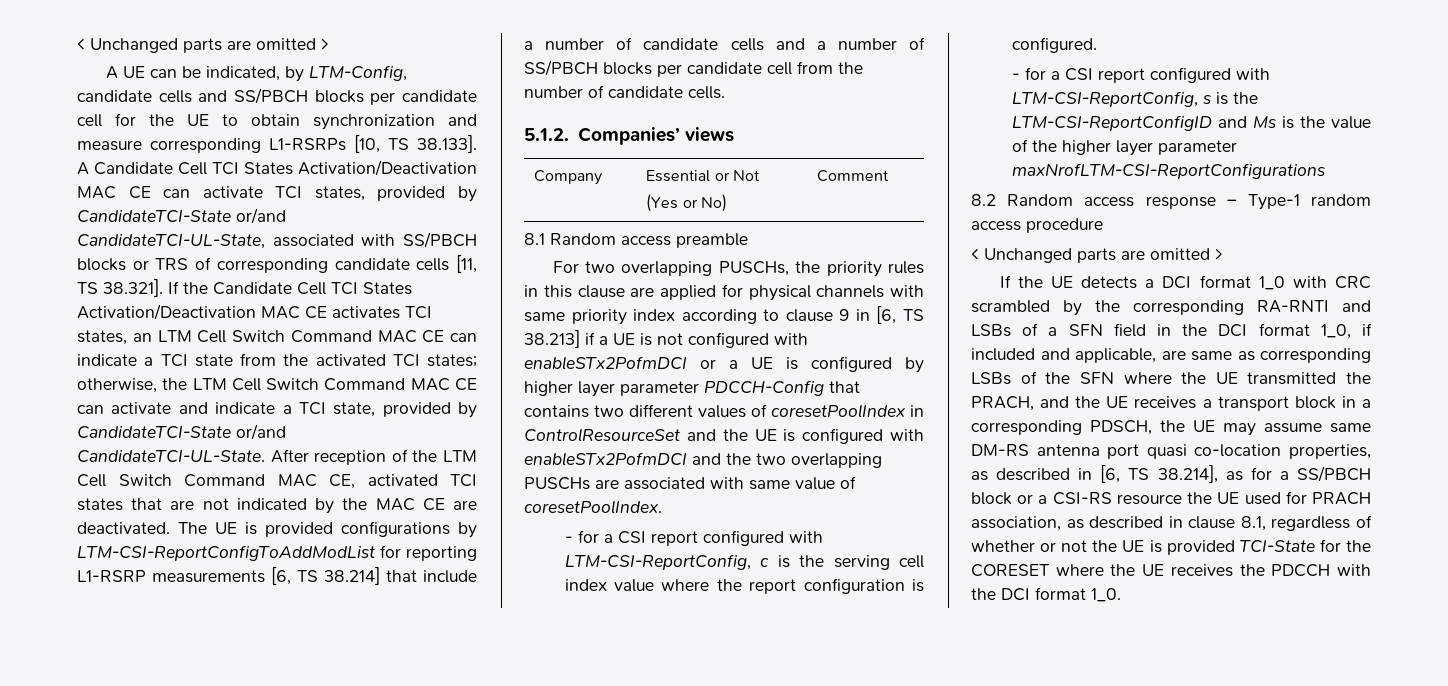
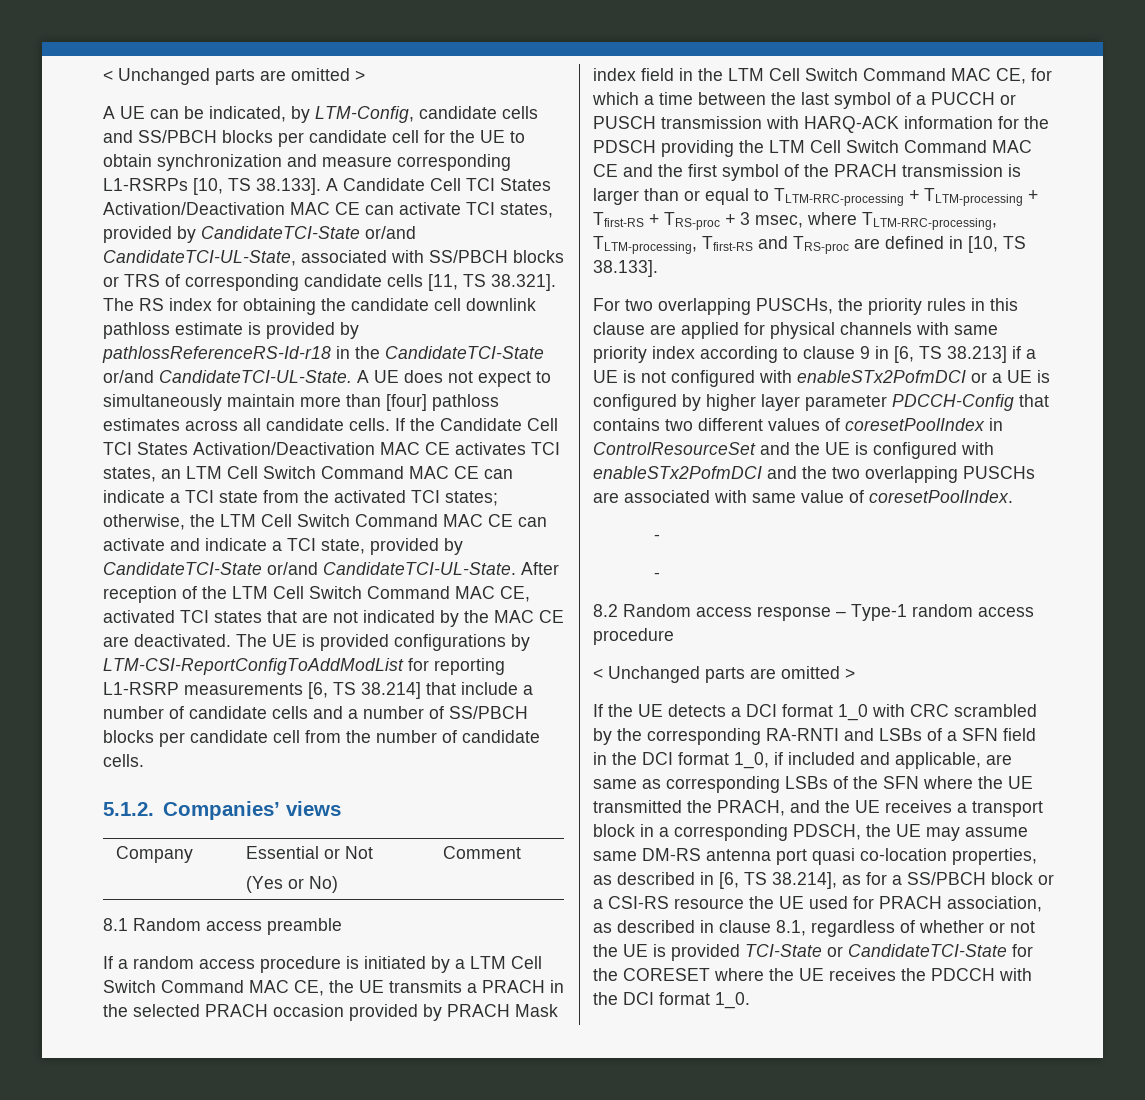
(163, 288) none -> [103,298,536,315] [103,322,359,339] [102,346,544,363] [103,370,551,387] [103,394,499,411] [103,418,390,431] The RS index for obtaining the candidate cell downlink pathloss estimate is provided by pathlossReferenceRS-Id-r18 in the CandidateTCI-State or/and CandidateTCI-UL-State. A UE does not expect to simultaneously maintain more than [four] pathloss estimates across all candidate cells.
(748, 240) none -> [103,956,542,973] [103,980,564,996] [103,1004,558,1021] [593,68,1052,84] [592,92,1016,109] [593,116,1049,133] [593,140,1032,157] [593,164,1021,181] [593,188,1038,206] [593,212,997,230] [593,236,1026,254] [593,260,658,277] // If a random access procedure is initiated by a LTM Cell Switch Command MAC CE, the UE transmits a PRACH in the selected PRACH occasion provided by PRACH Mask index field in the LTM Cell Switch Command MAC CE, for which a time between the last symbol of a PUCCH or PUSCH transmission with HARQ-ACK information for the PDSCH providing the LTM Cell Switch Command MAC CE and the first symbol of the PRACH transmission is larger than or equal to TLTM-RRC-processing + TLTM-processing + Tfirst-RS + TRS-proc + 3 msec, where TLTM-RRC-processing, TLTM-processing, Tfirst-RS and TRS-proc are defined in [10, TS 38.133].
[577,530,823,546] [564,554,924,570] [564,578,924,594] [1011,37,1097,53] [1011,67,1270,83] [1011,91,1258,107] [1011,115,1371,131] [1011,139,1237,156] [1011,163,1326,179] for a CSI report configured with LTM-CSI-ReportConfig, c is the serving cell index value where the report configuration is configured. // - for a CSI report configured with LTM-CSI-ReportConfig, s is the LTM-CSI-ReportConfigID and Ms is the value of the higher layer parameter maxNrofLTM-CSI-ReportConfigurations -> [654,572,661,579] // -
(1315, 546) none -> [827,944,1007,957] or CandidateTCI-State

